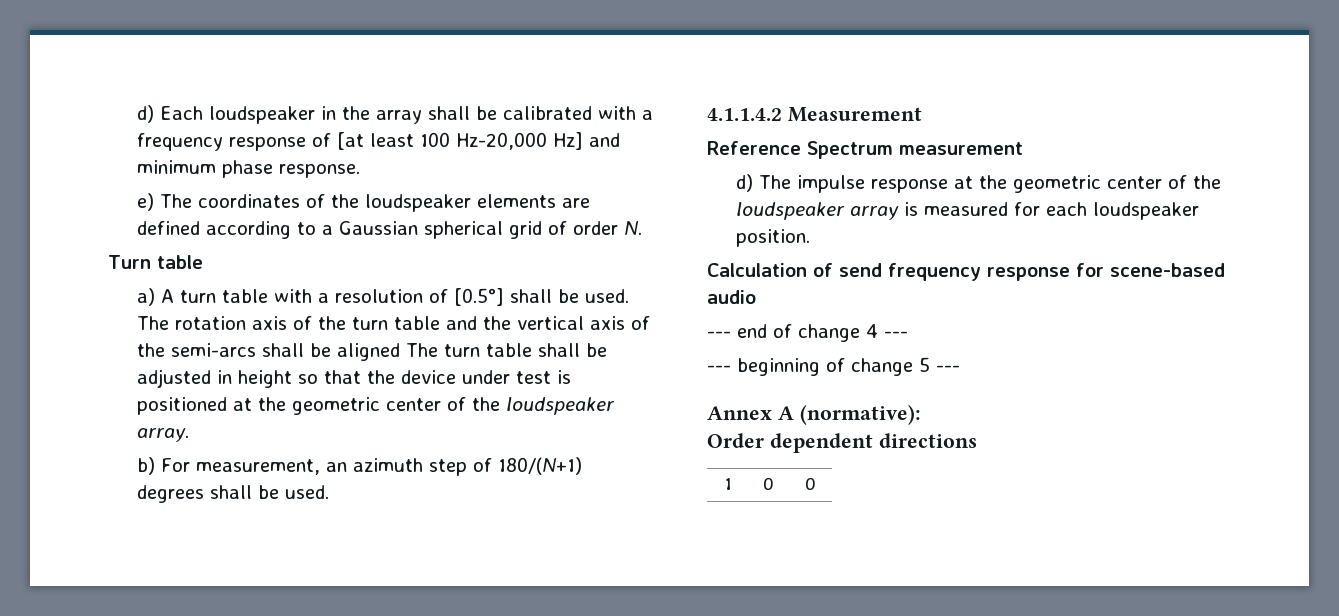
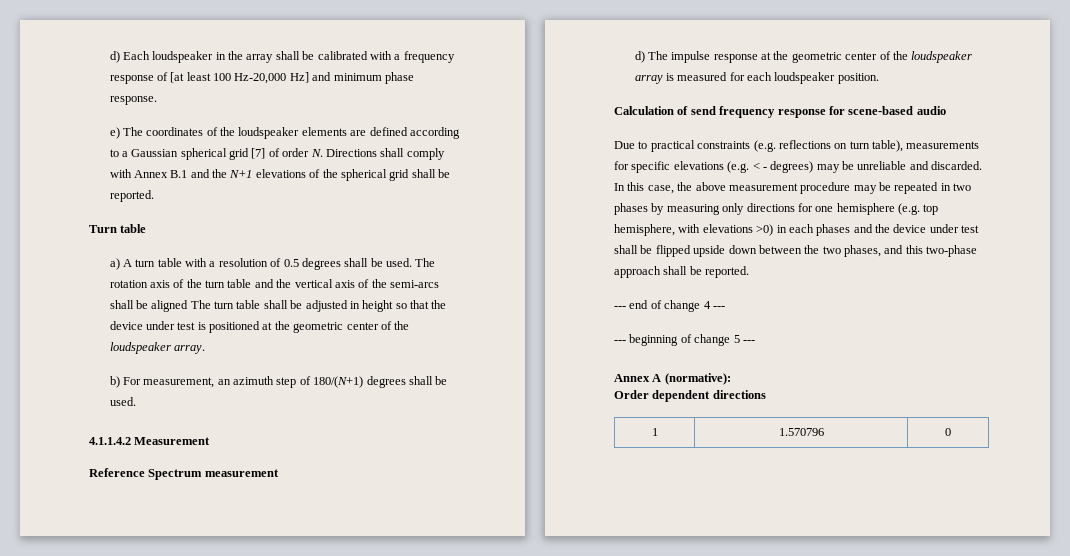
(542, 230) none -> [251,148,266,159] [7]
(642, 228) none -> [325,148,445,160] [109,169,450,181] [109,190,154,202] Directions shall comply with Annex B.1 and the N+1 elevations of the spherical grid shall be reported.
[453,288,504,306] [0.5°] -> [283,258,341,270] 0.5 degrees
(756, 297) none -> [614,140,980,152] [614,161,983,173] [614,182,972,194] [614,203,939,215] [614,224,980,236] [614,245,978,257] [614,266,750,278] // Due to practical constraints (e.g. reflections on turn table), measurements for specific elevations (e.g. < - degrees) may be unreliable and discarded. In this case, the above measurement procedure may be repeated in two phases by measuring only directions for one hemisphere (e.g. top hemisphere, with elevations >0) in each phases and the device under test shall be flipped upside down between the two phases, and this two-phase approach shall be reported.
[763,477,774,490] 0 -> [778,428,824,436] 1.570796

